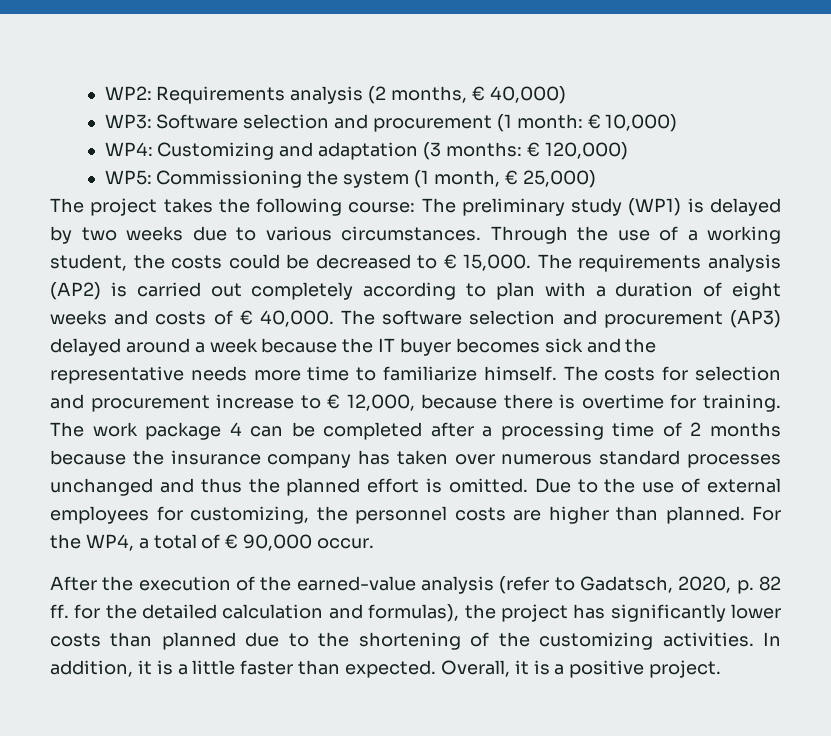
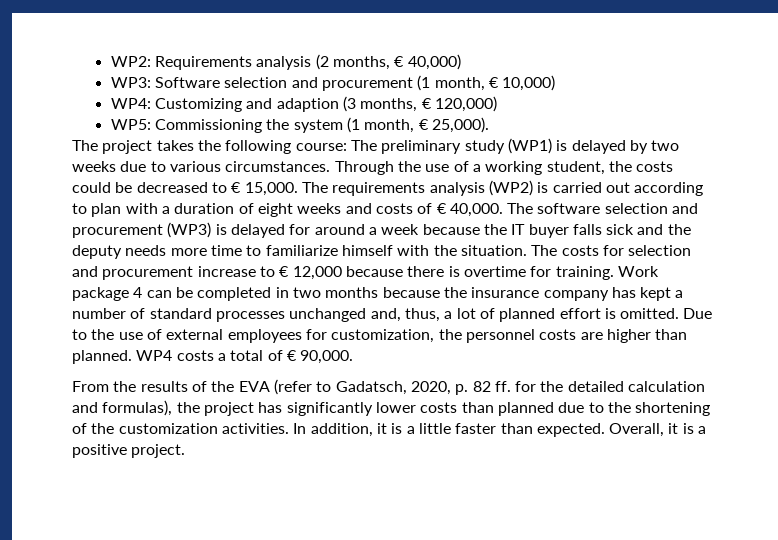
[516,114,583,129] month: -> [434,77,485,91] month,
[318,142,522,160] adaptation (3 months: -> [276,96,418,112] adaption (3 months,
[522,170,596,188] 25,000) -> [431,117,489,133] 25,000).
[50,282,101,300] (AP2) -> [488,180,533,196] (WP2)
[251,282,354,300] completely -> (630, 187) none
[729,310,781,328] [50,338,121,356] (AP3) delayed -> [167,222,311,238] (WP3) is delayed for
[455,338,540,353] becomes -> [572,224,602,235] falls
[50,366,184,384] representative -> [72,245,122,259] deputy
[483,366,557,381] himself. -> [341,245,527,256] himself with the situation.
[346,394,415,411] 12,000, -> [292,266,342,280] 12,000
[50,422,138,437] The work -> [617,266,659,277] Work
[430,422,702,440] after a processing time of 2 -> [275,287,321,298] in two
[396,450,781,468] [50,478,280,496] taken over numerous standard processes unchanged and thus the -> [640,287,684,301] [72,308,495,322] kept a number of standard processes unchanged and, thus, a lot of
[190,506,309,524] customizing, -> [331,329,435,343] customization,
[752,506,781,521] [50,534,134,551] For the WP4, -> [136,350,214,361] WP4 costs
[243,534,375,551] [50,576,495,594] 90,000 occur. // After the execution of the earned-value analysis -> [300,350,354,364] [72,381,270,392] 90,000. // From the results of the EVA
[539,632,654,650] customizing -> [118,423,218,434] customization

